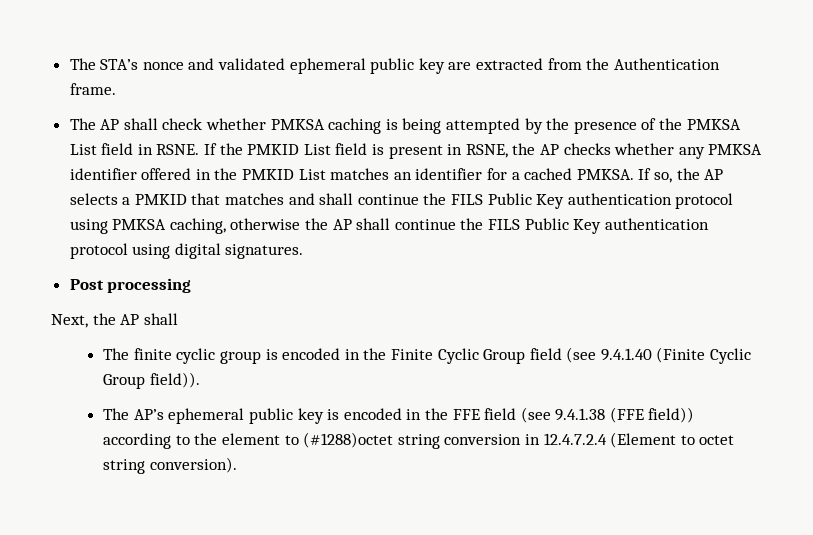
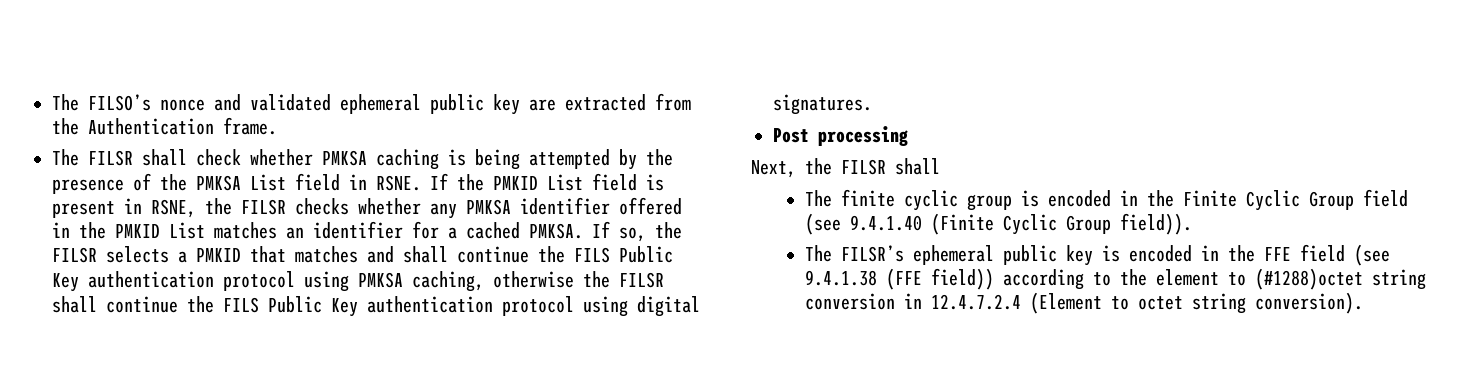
[69,58,139,70] The STA’s -> [52,94,151,111] The FILSO’s
[100,119,120,130] AP -> [88,150,133,166] FILSR
[539,144,559,155] AP -> [241,199,286,215] FILSR
[704,169,724,180] AP -> [52,247,97,263] FILSR
[332,219,352,230] AP -> [619,272,664,288] FILSR
[120,314,140,325] AP -> [841,159,886,175] FILSR
[133,409,164,420] AP’s -> [840,245,904,262] FILSR’s

